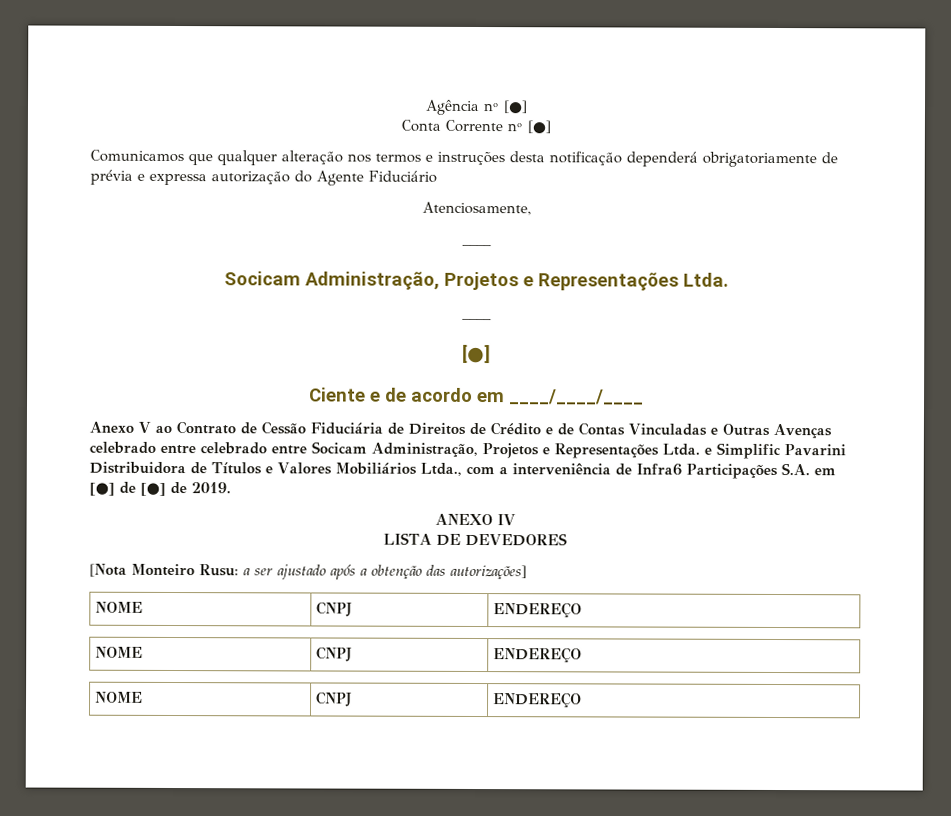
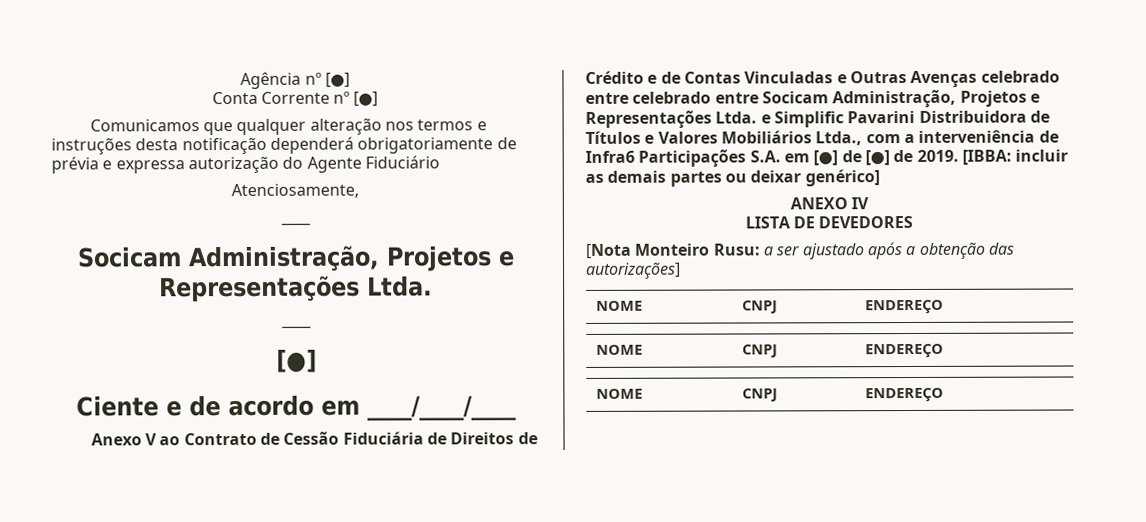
(231, 488) none -> [961,149,1069,165] [585,169,880,187] [IBBA: incluir as demais partes ou deixar genérico]

